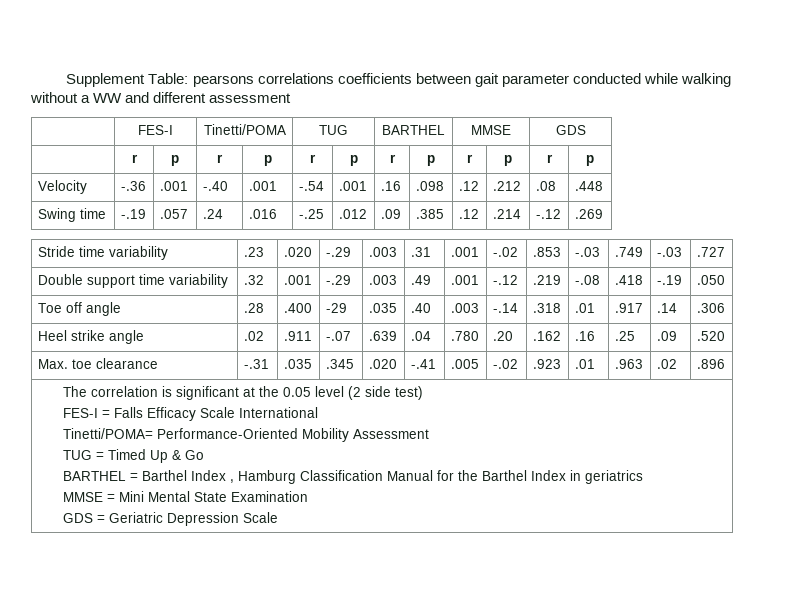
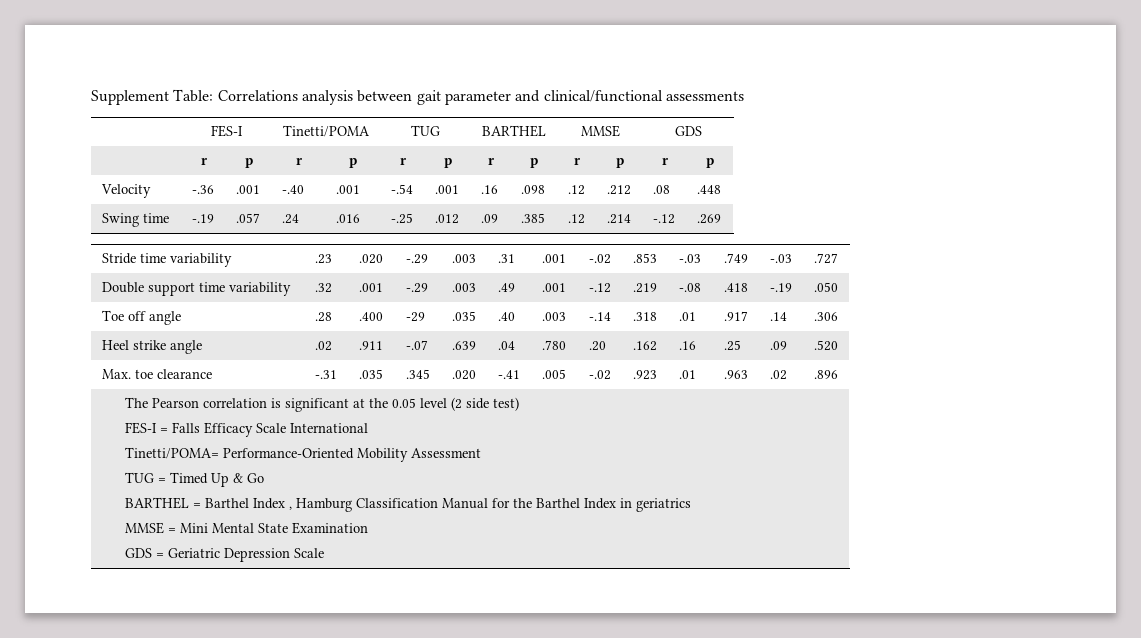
[192,73,731,87] [30,92,292,103] pearsons correlations coefficients between gait parameter conducted while walking without a WW and different assessment -> [217,90,744,105] Correlations analysis between gait parameter and clinical/functional assessments
(87, 391) none -> [152,398,200,408] Pearson

